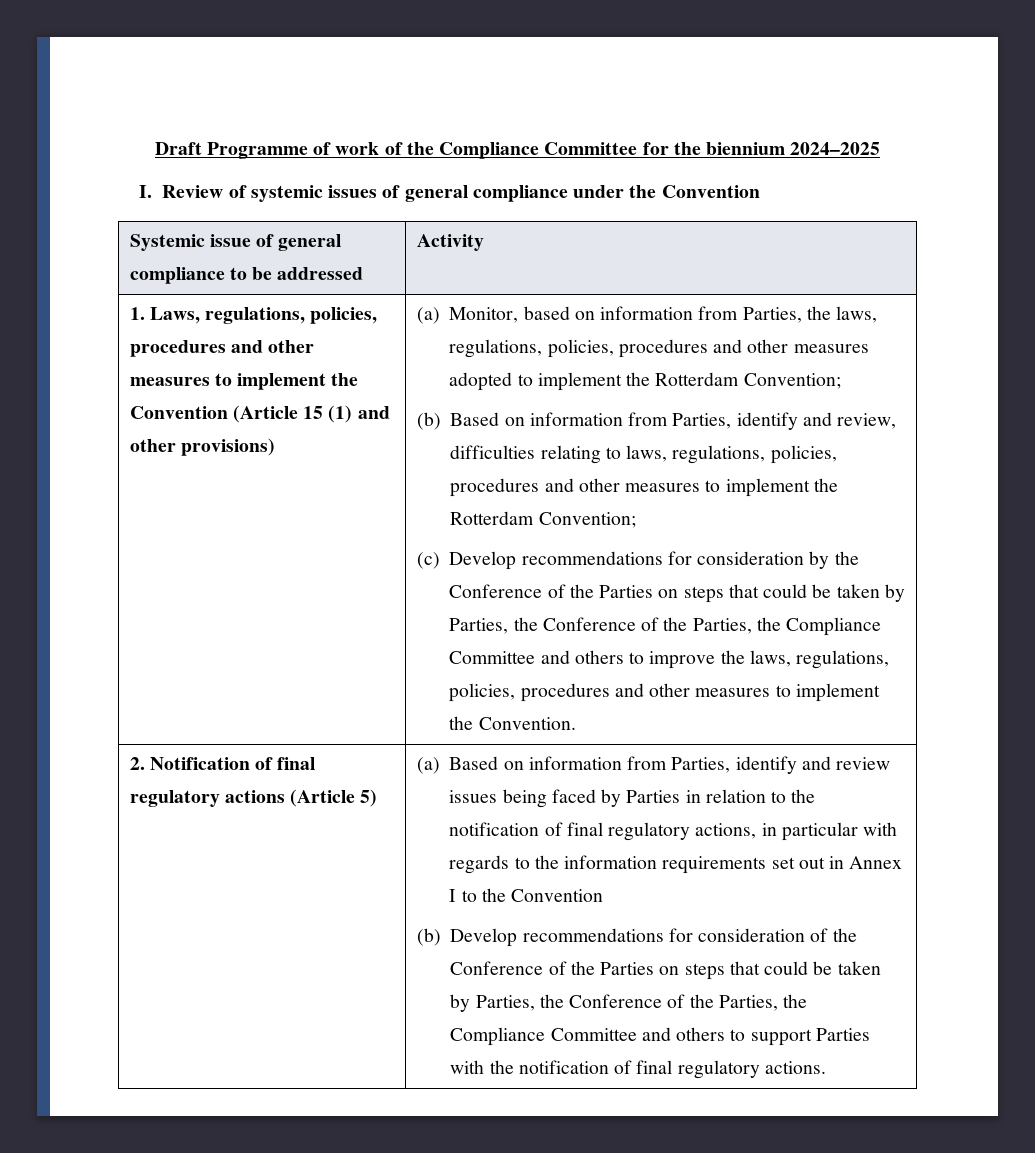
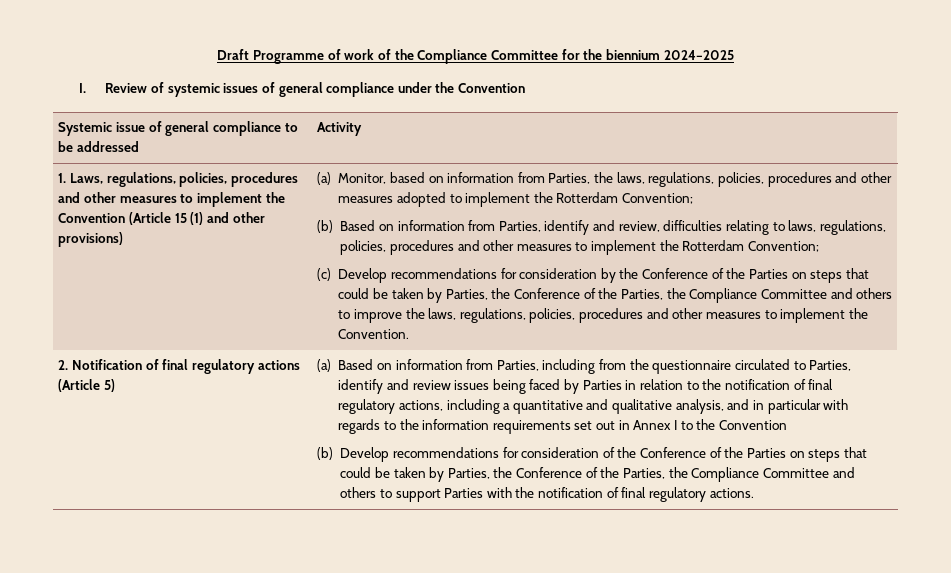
(731, 765) none -> [542,359,852,374] including from the questionnaire circulated to Parties,
(757, 831) none -> [446,399,750,414] including a quantitative and qualitative analysis, and

